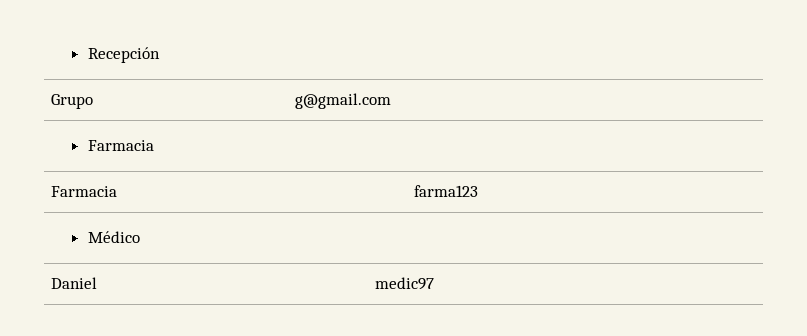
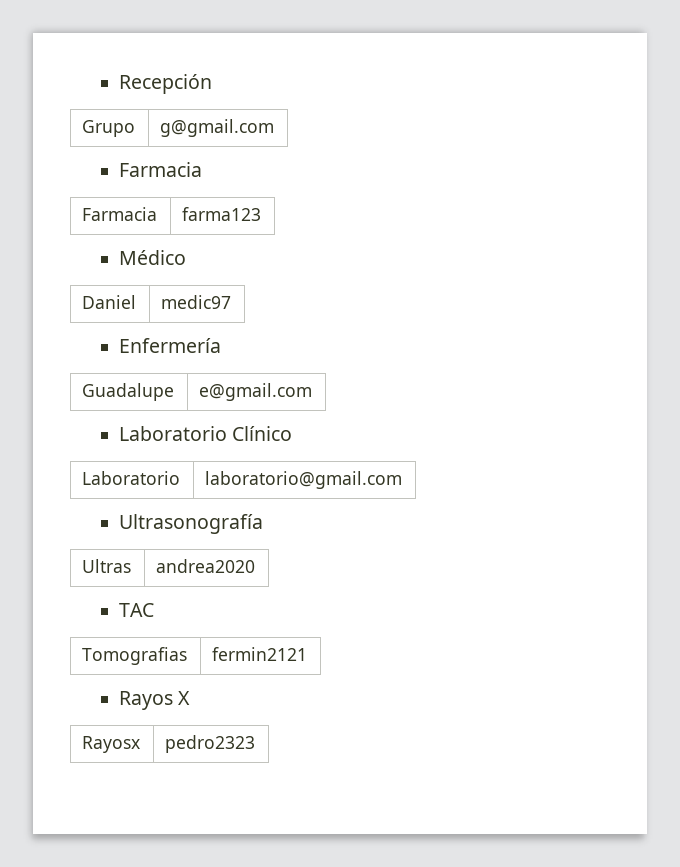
(435, 283) none -> [118,338,221,353] [82,383,175,401] [199,383,313,401] [118,426,293,441] [82,471,181,485] [205,471,403,489] [118,514,263,534] [82,559,132,573] [156,559,256,573] [118,603,154,617] [82,647,188,665] [212,647,308,661] [118,691,191,710] [82,736,141,753] [165,735,256,753] // Enfermería // Guadalupe | e@gmail.com // Laboratorio Clínico // Laboratorio | laboratorio@gmail.com // Ultrasonografía // Ultras | andrea2020 // TAC // Tomografias | fermin2121 // Rayos X // Rayosx | pedro2323

